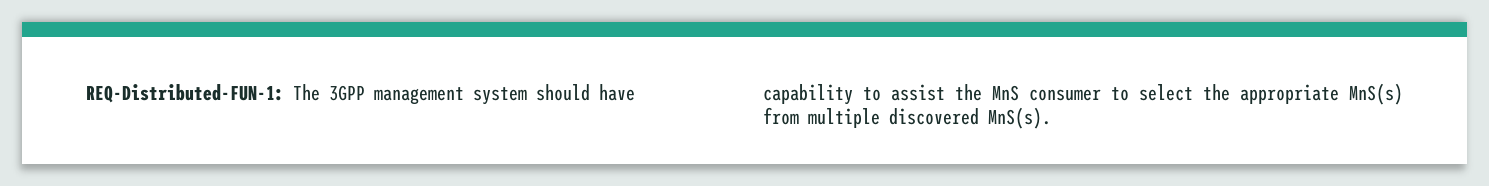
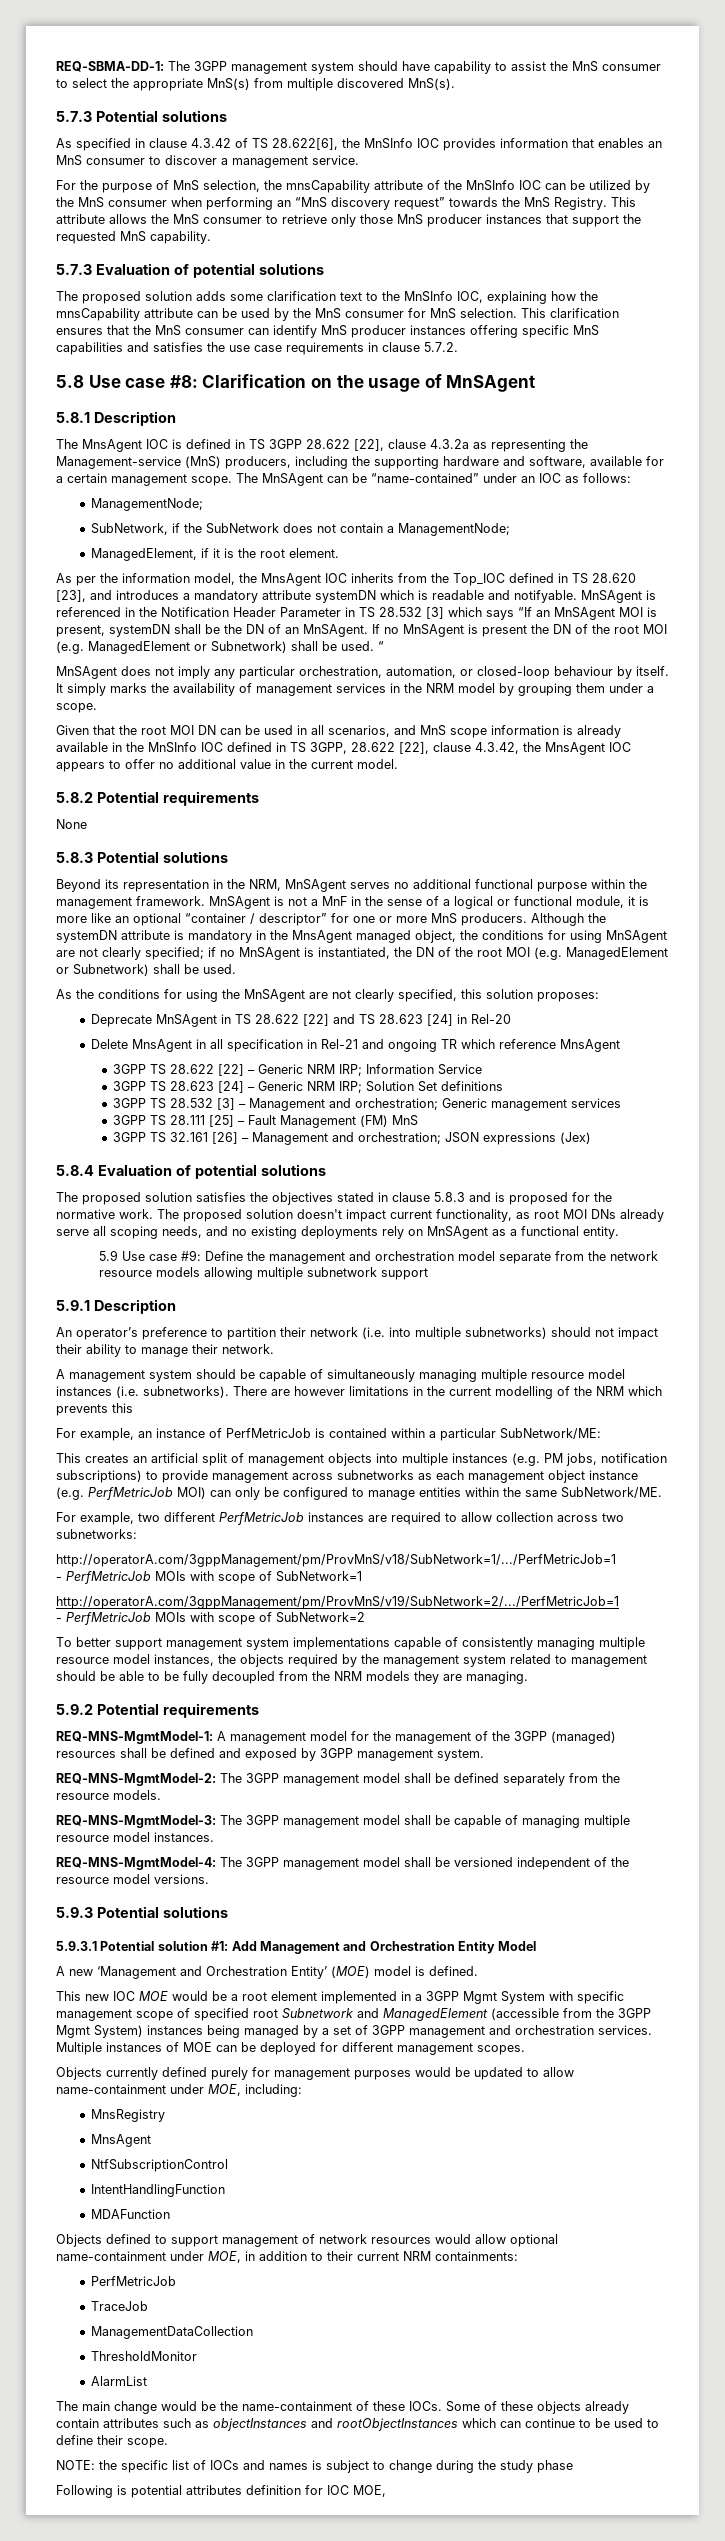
[86,84,284,103] REQ-Distributed-FUN-1: -> [56,61,164,72] REQ-SBMA-DD-1:
(1051, 118) none -> [56,110,227,122] [56,138,662,151] [56,155,359,168] [56,180,650,193] [56,197,636,210] [56,214,641,227] [56,231,211,244] [56,263,324,278] [56,291,598,304] [56,308,619,321] [56,325,599,338] [56,342,458,355] [56,374,536,392] [56,411,176,426] [56,439,588,452] [56,456,664,469] [56,473,631,486] [91,498,204,511] [91,523,511,536] [91,548,340,561] [56,573,636,586] [56,590,656,603] [56,607,657,620] [56,624,667,637] [56,641,384,654] [56,666,669,679] [56,683,654,696] [56,703,97,713] [56,725,621,738] [56,742,631,755] [56,759,398,772] [56,791,259,806] [56,819,87,829] [56,851,228,863] [56,879,647,892] [56,896,649,909] [56,913,606,926] [56,930,667,943] [56,947,668,960] [56,964,236,976] [56,989,599,1002] [91,1014,512,1027] [91,1039,621,1052] [113,1064,483,1076] [113,1081,504,1093] [113,1098,622,1111] [113,1115,419,1128] [113,1132,592,1145] [56,1164,326,1179] [56,1192,612,1205] [56,1209,664,1222] [56,1226,619,1239] [99,1250,659,1264] [99,1267,429,1280] [56,1299,176,1314] [56,1327,658,1340] [56,1344,274,1357] [56,1369,625,1382] [56,1386,662,1399] [56,1403,133,1416] [56,1428,601,1441] [56,1453,667,1466] [56,1470,638,1483] [56,1487,662,1500] [56,1512,624,1525] [56,1529,137,1539] [56,1554,616,1567] [56,1571,362,1584] [56,1595,619,1609] [56,1612,365,1625] [56,1637,645,1650] [56,1654,647,1667] [56,1671,528,1684] [56,1703,259,1718] [56,1731,616,1744] [56,1748,484,1761] [56,1773,620,1786] [56,1790,161,1800] [56,1815,630,1828] [56,1832,214,1842] [56,1857,629,1870] [56,1874,209,1884] [56,1906,228,1918] [56,1941,537,1954] [56,1966,478,1979] [56,1991,624,2004] [56,2008,651,2021] [56,2025,652,2038] [56,2042,525,2055] [56,2067,574,2080] [56,2084,302,2097] [91,2109,166,2122] [91,2134,152,2147] [91,2159,229,2172] [91,2184,226,2197] [91,2209,171,2219] [56,2234,558,2247] [56,2251,518,2263] [91,2276,177,2286] [91,2301,149,2311] [91,2326,254,2339] [91,2351,198,2361] [91,2376,148,2386] [56,2401,629,2414] [56,2418,659,2431] [56,2435,168,2448] [56,2460,573,2473] [56,2485,386,2498] // 5.7.3 Potential solutions // As specified in clause 4.3.42 of TS 28.622[6], the MnSInfo IOC provides information that enables an MnS consumer to discover a management service. // For the purpose of MnS selection, the mnsCapability attribute of the MnSInfo IOC can be utilized by the MnS consumer when performing an “MnS discovery request” towards the MnS Registry. This attribute allows the MnS consumer to retrieve only those MnS producer instances that support the requested MnS capability. // 5.7.3 Evaluation of potential solutions // The proposed solution adds some clarification text to the MnSInfo IOC, explaining how the mnsCapability attribute can be used by the MnS consumer for MnS selection. This clarification ensures that the MnS consumer can identify MnS producer instances offering specific MnS capabilities and satisfies the use case requirements in clause 5.7.2. // 5.8 Use case #8: Clarification on the usage of MnSAgent // 5.8.1 Description // The MnsAgent IOC is defined in TS 3GPP 28.622 [22], clause 4.3.2a as representing the Management-service (MnS) producers, including the supporting hardware and software, available for a certain management scope. The MnSAgent can be “name-contained” under an IOC as follows: // ManagementNode; // SubNetwork, if the SubNetwork does not contain a ManagementNode; // ManagedElement, if it is the root element. // As per the information model, the MnsAgent IOC inherits from the Top_IOC defined in TS 28.620 [23], and introduces a mandatory attribute systemDN which is readable and notifyable. MnSAgent is referenced in the Notification Header Parameter in TS 28.532 [3] which says “If an MnSAgent MOI is present, systemDN shall be the DN of an MnSAgent. If no MnSAgent is present the DN of the root MOI (e.g. ManagedElement or Subnetwork) shall be used. “ // MnSAgent does not imply any particular orchestration, automation, or closed-loop behaviour by itself. It simply marks the availability of management services in the NRM model by grouping them under a scope. // Given that the root MOI DN can be used in all scenarios, and MnS scope information is already available in the MnSInfo IOC defined in TS 3GPP, 28.622 [22], clause 4.3.42, the MnsAgent IOC appears to offer no additional value in the current model. // 5.8.2 Potential requirements // None // 5.8.3 Potential solutions // Beyond its representation in the NRM, MnSAgent serves no additional functional purpose within the management framework. MnSAgent is not a MnF in the sense of a logical or functional module, it is more like an optional “container / descriptor” for one or more MnS producers. Although the systemDN attribute is mandatory in the MnsAgent managed object, the conditions for using MnSAgent are not clearly specified; if no MnSAgent is instantiated, the DN of the root MOI (e.g. ManagedElement or Subnetwork) shall be used. // As the conditions for using the MnSAgent are not clearly specified, this solution proposes: // Deprecate MnSAgent in TS 28.622 [22] and TS 28.623 [24] in Rel-20 // Delete MnsAgent in all specification in Rel-21 and ongoing TR which reference MnsAgent // 3GPP TS 28.622 [22] – Generic NRM IRP; Information Service // 3GPP TS 28.623 [24] – Generic NRM IRP; Solution Set definitions // 3GPP TS 28.532 [3] – Management and orchestration; Generic management services // 3GPP TS 28.111 [25] – Fault Management (FM) MnS // 3GPP TS 32.161 [26] – Management and orchestration; JSON expressions (Jex) // 5.8.4 Evaluation of potential solutions // The proposed solution satisfies the objectives stated in clause 5.8.3 and is proposed for the normative work. The proposed solution doesn't impact current functionality, as root MOI DNs already serve all scoping needs, and no existing deployments rely on MnSAgent as a functional entity. // 5.9 Use case #9: Define the management and orchestration model separate from the network resource models allowing multiple subnetwork support // 5.9.1 Description // An operator’s preference to partition their network (i.e. into multiple subnetworks) should not impact their ability to manage their network. // A management system should be capable of simultaneously managing multiple resource model instances (i.e. subnetworks). There are however limitations in the current modelling of the NRM which prevents this // For example, an instance of PerfMetricJob is contained within a particular SubNetwork/ME: // This creates an artificial split of management objects into multiple instances (e.g. PM jobs, notification subscriptions) to provide management across subnetworks as each management object instance (e.g. PerfMetricJob MOI) can only be configured to manage entities within the same SubNetwork/ME. // For example, two different PerfMetricJob instances are required to allow collection across two subnetworks: // http://operatorA.com/3gppManagement/pm/ProvMnS/v18/SubNetwork=1/.../PerfMetricJob=1 // - PerfMetricJob MOIs with scope of SubNetwork=1 // http://operatorA.com/3gppManagement/pm/ProvMnS/v19/SubNetwork=2/.../PerfMetricJob=1 // - PerfMetricJob MOIs with scope of SubNetwork=2 // To better support management system implementations capable of consistently managing multiple resource model instances, the objects required by the management system related to management should be able to be fully decoupled from the NRM models they are managing. // 5.9.2 Potential requirements // REQ-MNS-MgmtModel-1: A management model for the management of the 3GPP (managed) resources shall be defined and exposed by 3GPP management system. // REQ-MNS-MgmtModel-2: The 3GPP management model shall be defined separately from the resource models. // REQ-MNS-MgmtModel-3: The 3GPP management model shall be capable of managing multiple resource model instances. // REQ-MNS-MgmtModel-4: The 3GPP management model shall be versioned independent of the resource model versions. // 5.9.3 Potential solutions // 5.9.3.1 Potential solution #1: Add Management and Orchestration Entity Model // A new ‘Management and Orchestration Entity’ (MOE) model is defined. // This new IOC MOE would be a root element implemented in a 3GPP Mgmt System with specific management scope of specified root Subnetwork and ManagedElement (accessible from the 3GPP Mgmt System) instances being managed by a set of 3GPP management and orchestration services. Multiple instances of MOE can be deployed for different management scopes. // Objects currently defined purely for management purposes would be updated to allow name-containment under MOE, including: // MnsRegistry // MnsAgent // NtfSubscriptionControl // IntentHandlingFunction // MDAFunction // Objects defined to support management of network resources would allow optional name-containment under MOE, in addition to their current NRM containments: // PerfMetricJob // TraceJob // ManagementDataCollection // ThresholdMonitor // AlarmList // The main change would be the name-containment of these IOCs. Some of these objects already contain attributes such as objectInstances and rootObjectInstances which can continue to be used to define their scope. // NOTE: the specific list of IOCs and names is subject to change during the study phase // Following is potential attributes definition for IOC MOE,

